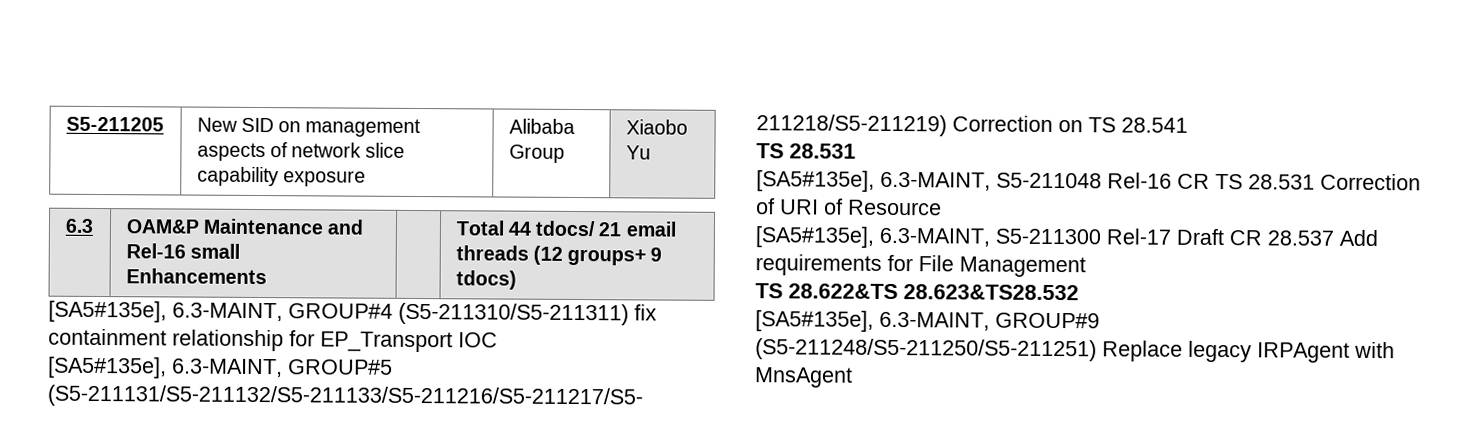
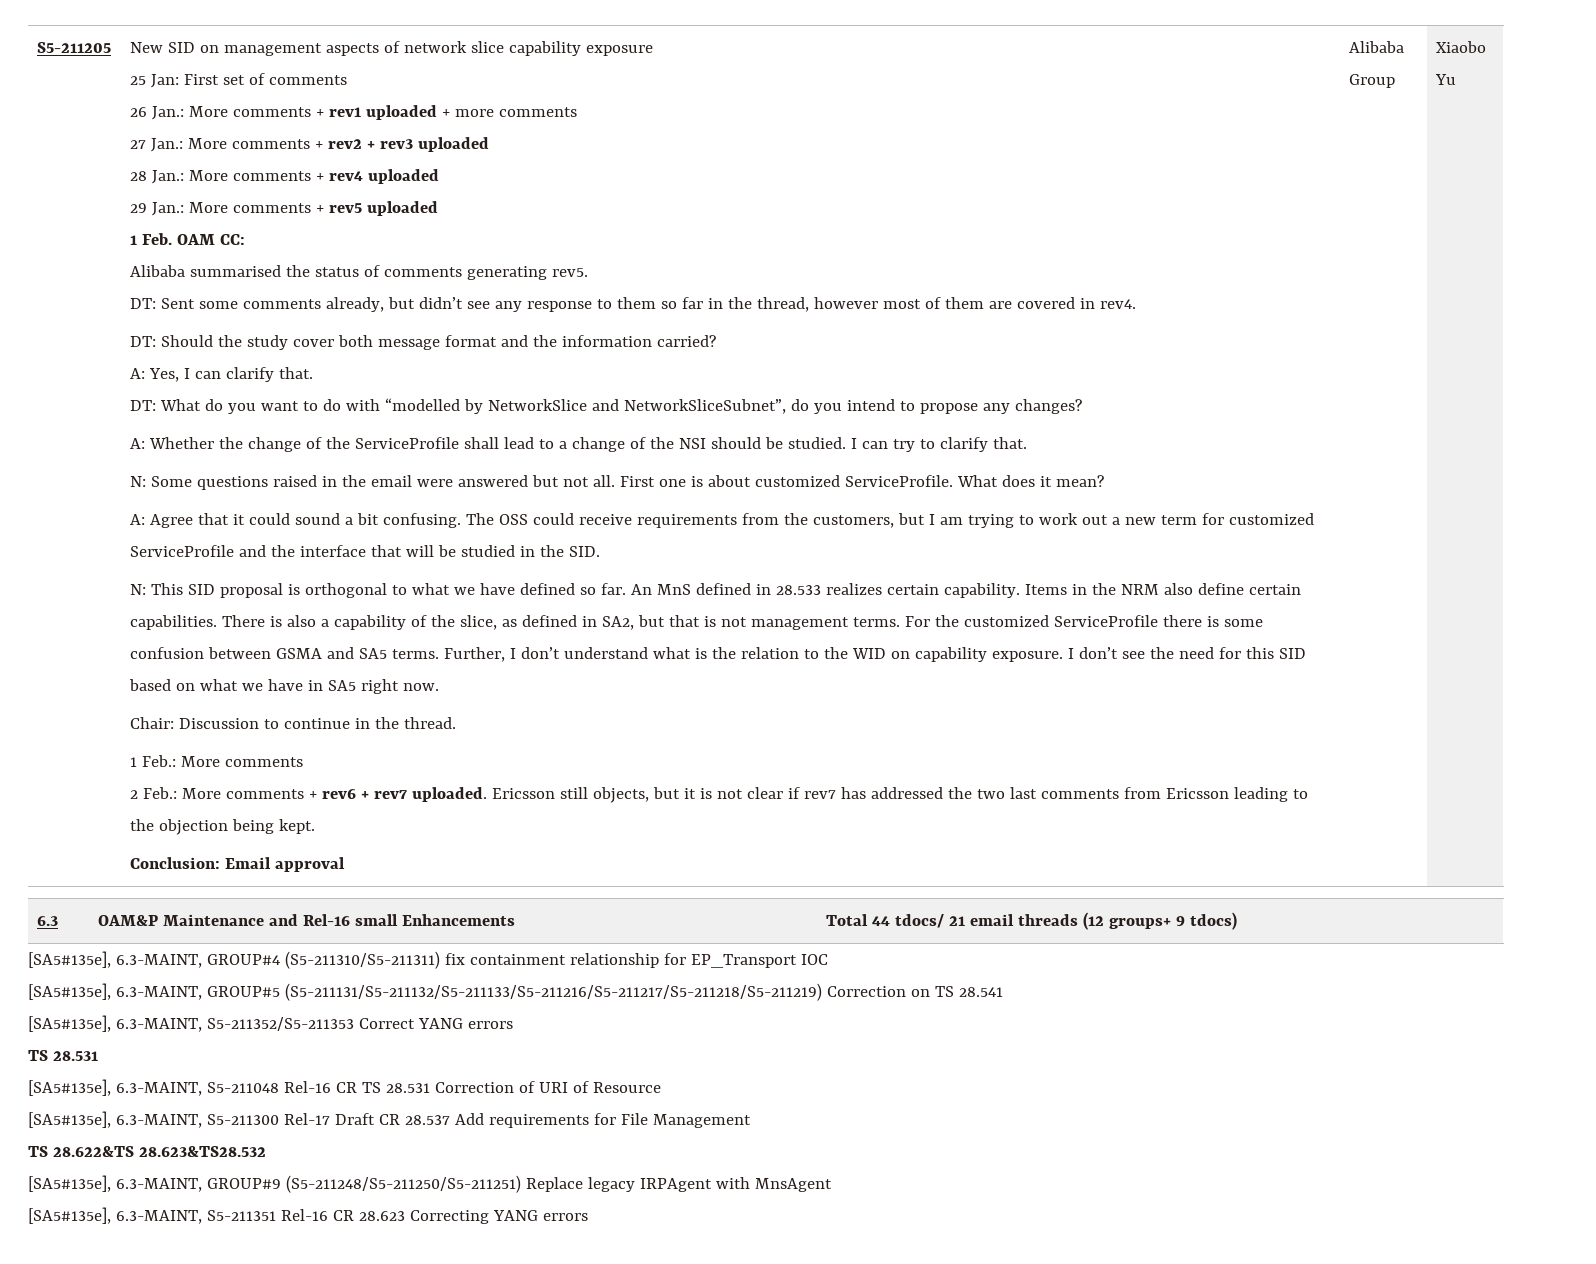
(366, 178) none -> [130,73,348,88] [130,105,577,120] [130,137,489,152] [130,169,440,184] [130,201,439,216] [130,233,246,245] [130,265,589,280] [130,297,1136,312] [130,335,716,350] [130,367,314,382] [130,398,1082,414] [130,437,1027,452] [130,475,1104,490] [130,513,1314,528] [130,545,600,557] [130,583,1301,598] [130,615,1263,630] [130,647,1306,662] [129,679,439,694] [130,717,457,729] [130,755,304,767] [130,787,1308,803] [130,819,316,835] [130,857,346,872] // 25 Jan: First set of comments // 26 Jan.: More comments + rev1 uploaded + more comments // 27 Jan.: More comments + rev2 + rev3 uploaded // 28 Jan.: More comments + rev4 uploaded // 29 Jan.: More comments + rev5 uploaded // 1 Feb. OAM CC: // Alibaba summarised the status of comments generating rev5. // DT: Sent some comments already, but didn’t see any response to them so far in the thread, however most of them are covered in rev4. // DT: Should the study cover both message format and the information carried? // A: Yes, I can clarify that. // DT: What do you want to do with “modelled by NetworkSlice and NetworkSliceSubnet”, do you intend to propose any changes? // A: Whether the change of the ServiceProfile shall lead to a change of the NSI should be studied. I can try to clarify that. // N: Some questions raised in the email were answered but not all. First one is about customized ServiceProfile. What does it mean? // A: Agree that it could sound a bit confusing. The OSS could receive requirements from the customers, but I am trying to work out a new term for customized ServiceProfile and the interface that will be studied in the SID. // N: This SID proposal is orthogonal to what we have defined so far. An MnS defined in 28.533 realizes certain capability. Items in the NRM also define certain capabilities. There is also a capability of the slice, as defined in SA2, but that is not management terms. For the customized ServiceProfile there is some confusion between GSMA and SA5 terms. Further, I don’t understand what is the relation to the WID on capability exposure. I don’t see the need for this SID based on what we have in SA5 right now. // Chair: Discussion to continue in the thread. // 1 Feb.: More comments // 2 Feb.: More comments + rev6 + rev7 uploaded. Ericsson still objects, but it is not clear if rev7 has addressed the two last comments from Ericsson leading to the objection being kept. // Conclusion: Email approval
(1188, 125) none -> [28,1015,513,1032] // [SA5#135e], 6.3-MAINT, S5-211352/S5-211353 Correct YANG errors
(853, 377) none -> [28,1207,588,1224] // [SA5#135e], 6.3-MAINT, S5-211351 Rel-16 CR 28.623 Correcting YANG errors

